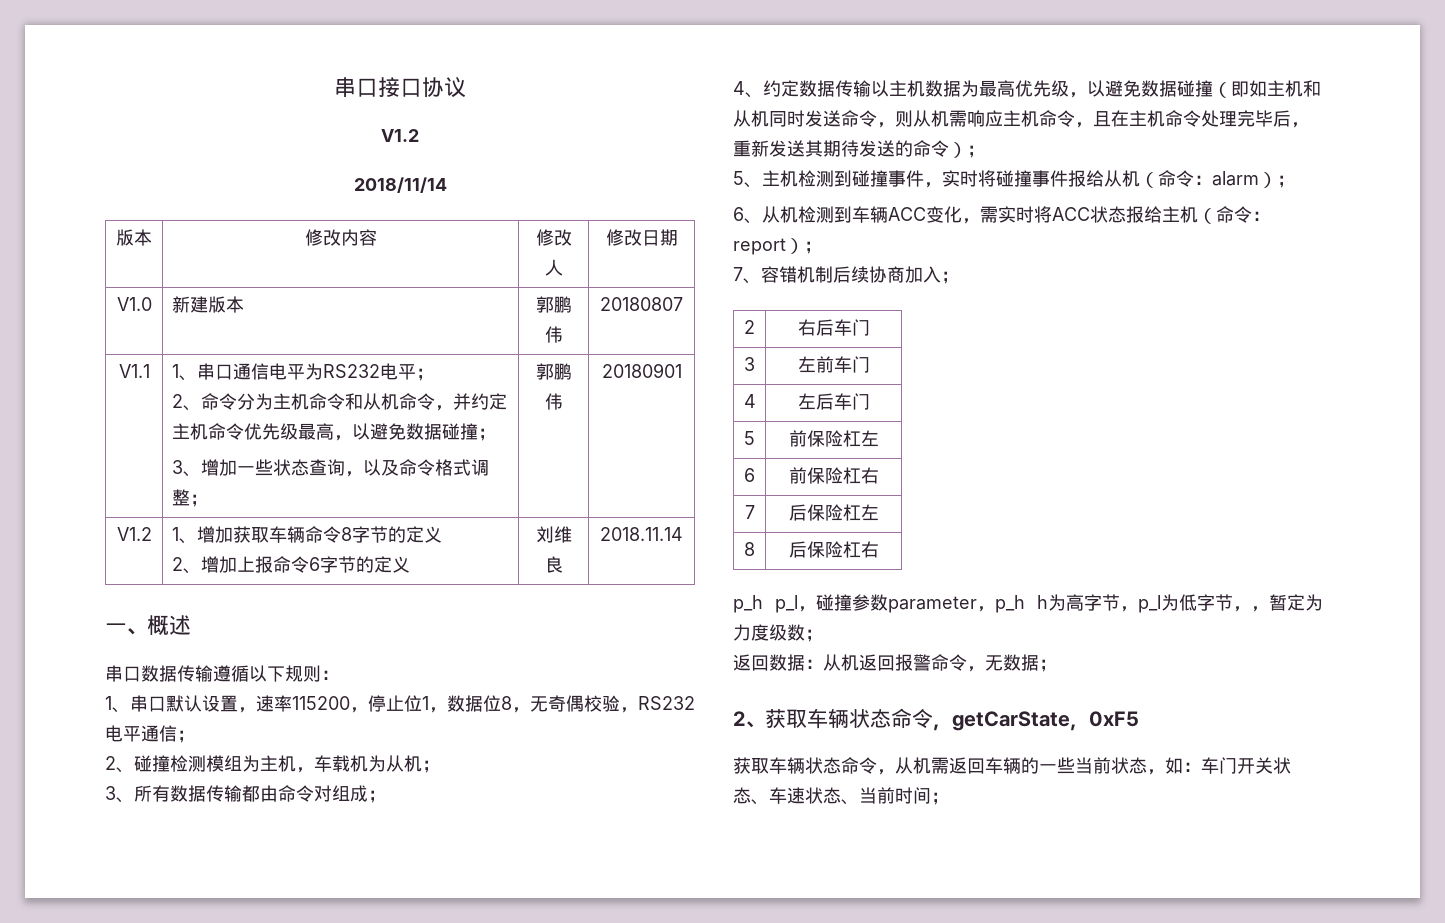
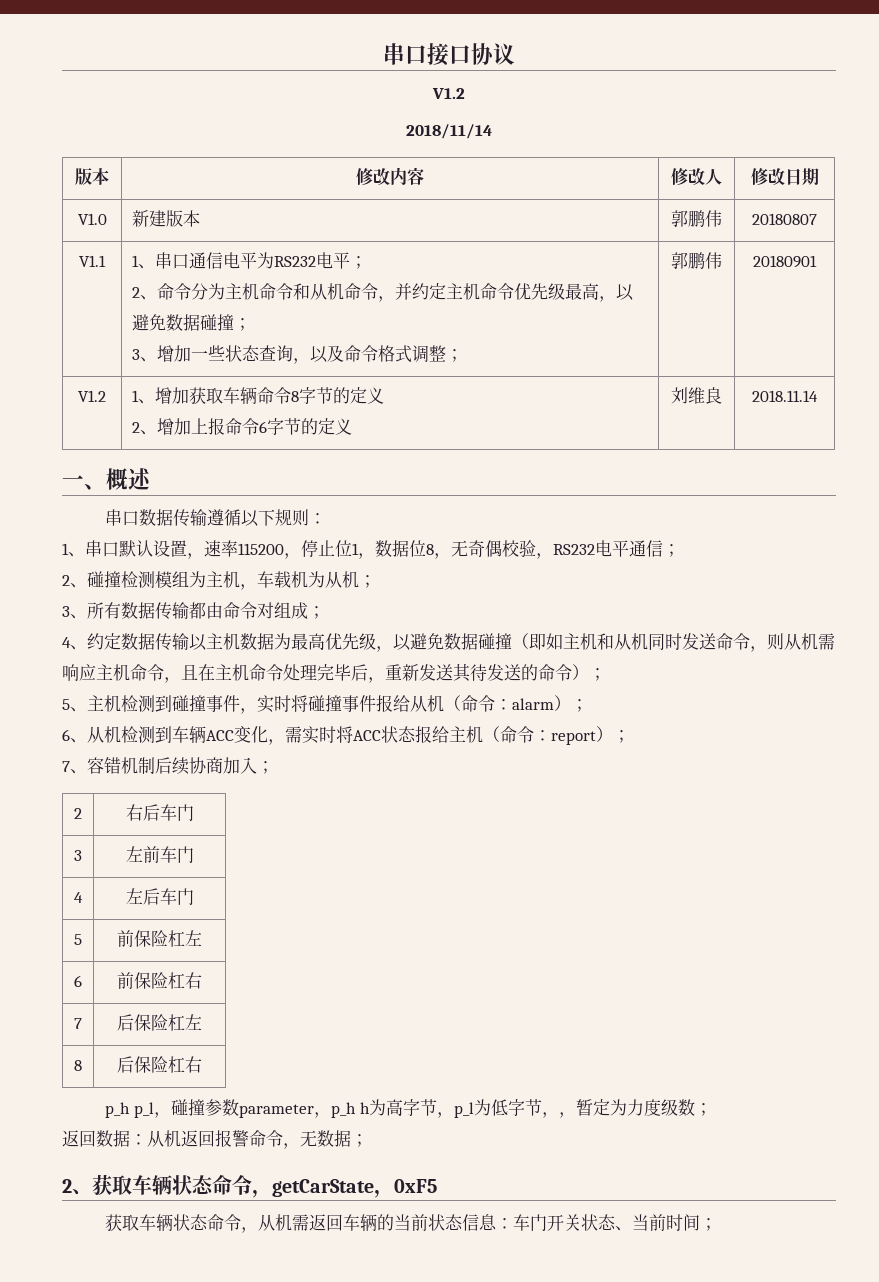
[823,140,841,157] 期 -> (471, 672) none
[1039,757,1075,774] 一些 -> (395, 1222) none
[1147,757,1183,775] ，如 -> [462,1214,498,1231] 信息
[769,787,859,805] 车速状态、 -> (633, 1228) none

